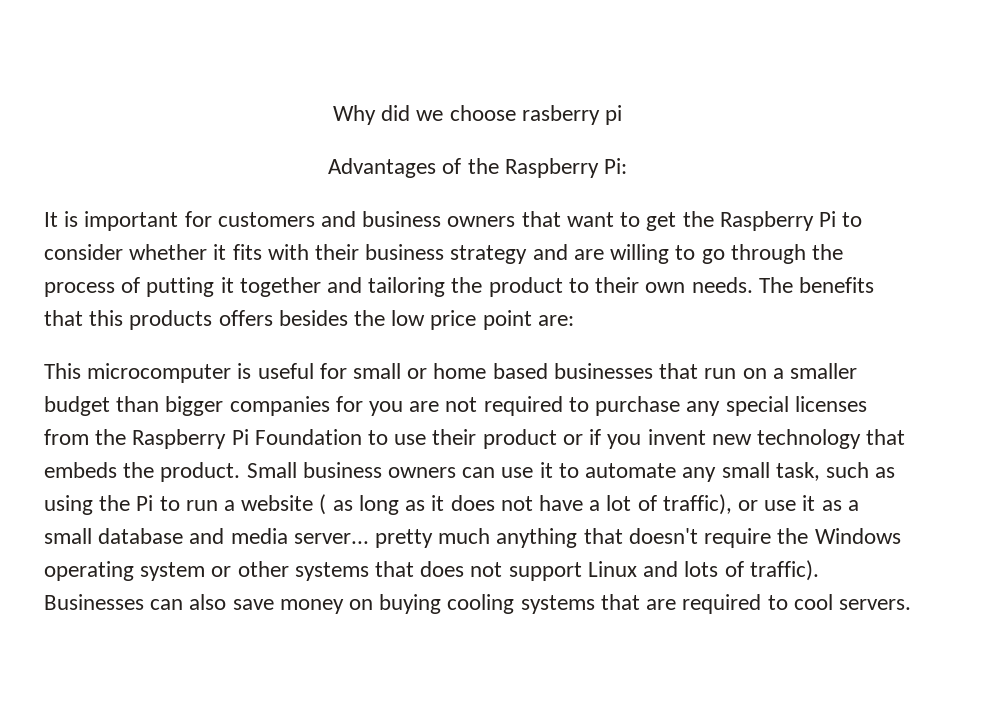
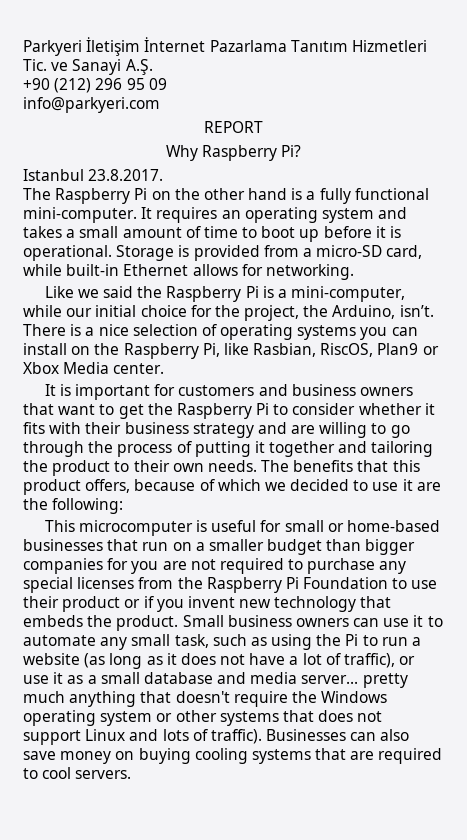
[332,105,623,125] [328,158,627,178] Why did we choose rasberry pi // Advantages of the Raspberry Pi: -> [23,37,427,56] [23,59,153,75] [23,78,167,93] [23,97,160,113] [204,121,263,133] [165,145,302,161] [23,169,164,181] [23,188,429,204] [23,207,408,223] [23,226,402,242] [23,245,423,261] [23,264,354,280] [44,286,406,302] [23,305,434,321] [23,324,418,340] [23,343,439,359] [23,362,165,374] Parkyeri İletişim İnternet Pazarlama Tanıtım Hizmetleri Tic. ve Sanayi A.Ş. // +90 (212) 296 95 09 // info@parkyeri.com // REPORT // Why Raspberry Pi? // Istanbul 23.8.2017. // The Raspberry Pi on the other hand is a fully functional mini-computer. It requires an operating system and takes a small amount of time to boot up before it is operational. Storage is provided from a micro-SD card, while built-in Ethernet allows for networking. // Like we said the Raspberry Pi is a mini-computer, while our initial choice for the project, the Arduino, isn’t. There is a nice selection of operating systems you can install on the Raspberry Pi, like Rasbian, RiscOS, Plan9 or Xbox Media center.
[129,310,574,330] products offers besides the low price point are: -> [23,479,441,495] [23,498,124,514] product offers, because of which we decided to use it are the following:
[433,363,548,379] home based -> [346,520,440,532] home-based
[319,494,353,515] ( as -> [84,653,106,668] (as

